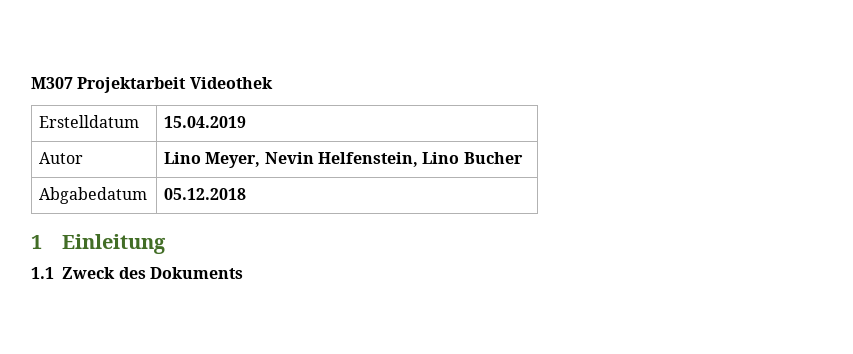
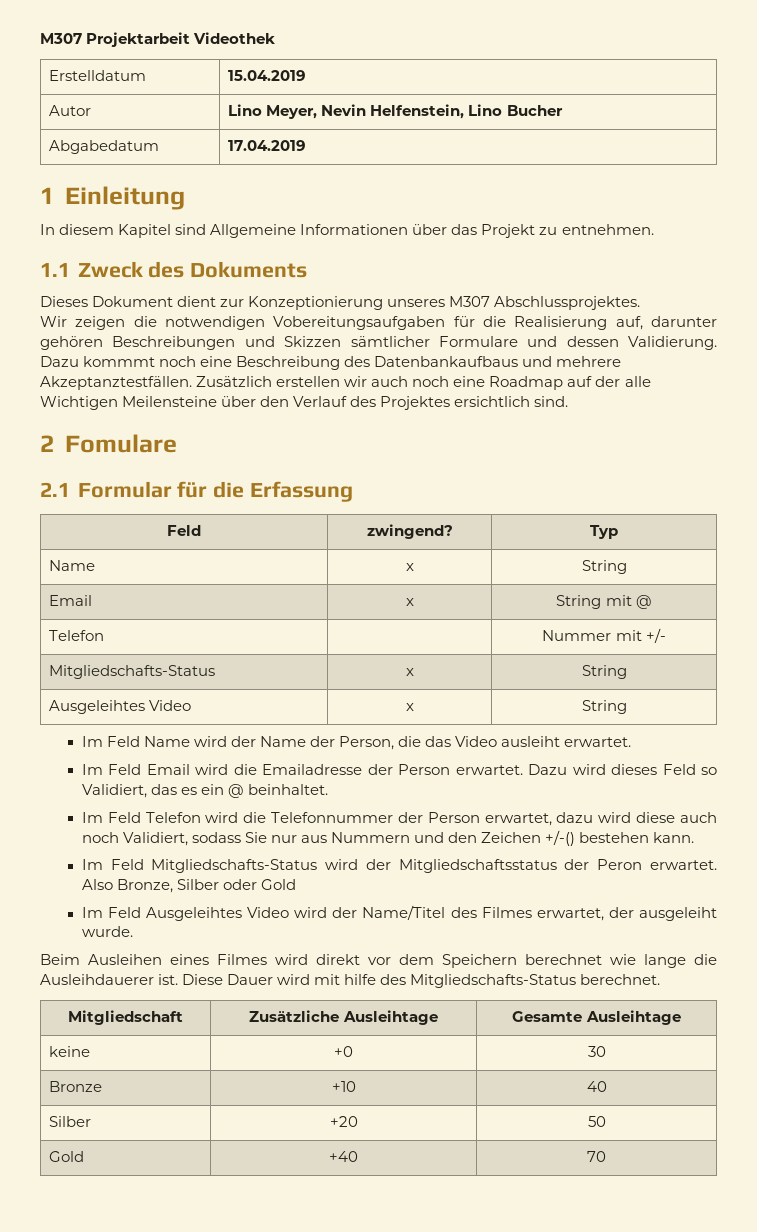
[164,188,247,200] 05.12.2018 -> [228,140,307,151] 17.04.2019
[31,267,244,279] 1.1 Zweck des Dokuments -> [40,224,654,238] [40,261,308,278] [40,296,641,310] [40,316,717,330] [40,336,717,350] [40,356,622,370] [40,376,651,390] [40,396,569,410] [40,434,178,453] [40,481,353,502] [167,525,201,536] [366,524,453,539] [590,525,618,539] [49,560,96,571] [405,563,414,571] [581,560,627,574] [49,595,93,606] [405,598,414,606] [556,595,652,609] [49,630,105,641] [542,628,666,643] [49,665,216,679] [405,668,414,676] [581,665,627,679] [49,700,192,714] [405,703,414,711] [581,700,627,714] [81,736,632,750] [81,764,718,775] [81,784,329,798] [81,812,717,826] [81,830,695,846] [81,859,718,873] [81,879,297,893] [81,905,717,921] [81,926,133,937] [40,954,717,968] [40,974,661,988] [68,1010,183,1025] [249,1010,438,1025] [512,1010,681,1025] [49,1046,91,1057] [333,1046,353,1057] [587,1046,606,1057] [49,1081,103,1092] [331,1081,356,1092] [586,1081,607,1092] [49,1116,92,1127] [329,1116,358,1127] [587,1116,606,1127] [49,1151,85,1162] [328,1151,358,1162] [587,1151,606,1162] In diesem Kapitel sind Allgemeine Informationen über das Projekt zu entnehmen. // 1.1 Zweck des Dokuments // Dieses Dokument dient zur Konzeptionierung unseres M307 Abschlussprojektes. // Wir zeigen die notwendigen Vobereitungsaufgaben für die Realisierung auf, darunter gehören Beschreibungen und Skizzen sämtlicher Formulare und dessen Validierung. Dazu kommmt noch eine Beschreibung des Datenbankaufbaus und mehrere Akzeptanztestfällen. Zusätzlich erstellen wir auch noch eine Roadmap auf der alle Wichtigen Meilensteine über den Verlauf des Projektes ersichtlich sind. // 2 Fomulare // 2.1 Formular für die Erfassung // Feld | zwingend? | Typ // Name | x | String // Email | x | String mit @ // Telefon | | Nummer mit +/- // Mitgliedschafts-Status | x | String // Ausgeleihtes Video | x | String // Im Feld Name wird der Name der Person, die das Video ausleiht erwartet. // Im Feld Email wird die Emailadresse der Person erwartet. Dazu wird dieses Feld so Validiert, das es ein @ beinhaltet. // Im Feld Telefon wird die Telefonnummer der Person erwartet, dazu wird diese auch noch Validiert, sodass Sie nur aus Nummern und den Zeichen +/-() bestehen kann. // Im Feld Mitgliedschafts-Status wird der Mitgliedschaftsstatus der Peron erwartet. Also Bronze, Silber oder Gold // Im Feld Ausgeleihtes Video wird der Name/Titel des Filmes erwartet, der ausgeleiht wurde. // Beim Ausleihen eines Filmes wird direkt vor dem Speichern berechnet wie lange die Ausleihdauerer ist. Diese Dauer wird mit hilfe des Mitgliedschafts-Status berechnet. // Mitgliedschaft | Zusätzliche Ausleihtage | Gesamte Ausleihtage // keine | +0 | 30 // Bronze | +10 | 40 // Silber | +20 | 50 // Gold | +40 | 70

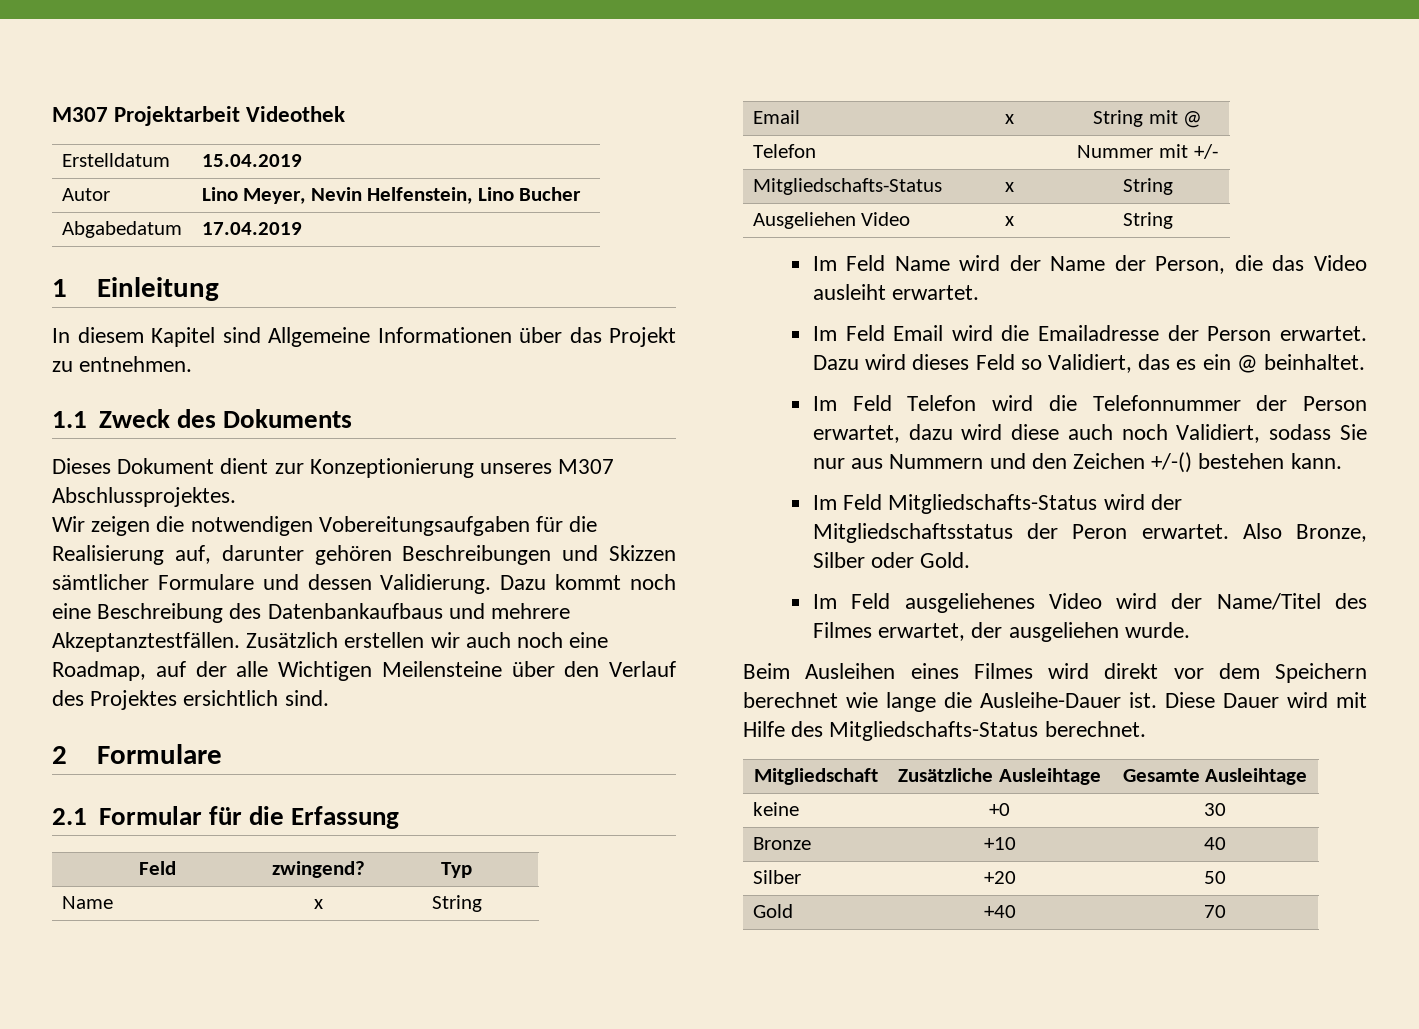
[83,356,156,367] kommmt -> [555,574,622,590] kommt
[489,376,564,390] Roadmap -> [52,661,146,681] Roadmap,
[65,434,178,453] Fomulare -> [96,744,222,764] Formulare
[49,700,146,714] Ausgeleihtes -> [752,212,856,229] Ausgeliehen
[261,879,297,890] [81,907,243,921] Gold // Im Feld Ausgeleihtes -> [920,552,971,568] [812,593,1035,613] Gold. // Im Feld ausgeliehenes
[638,907,717,921] ausgeleiht -> [1008,622,1119,642] ausgeliehen
[40,974,154,985] Ausleihdauerer -> [980,692,1121,708] Ausleihe-Dauer
[344,974,377,985] hilfe -> [743,721,785,737] Hilfe

